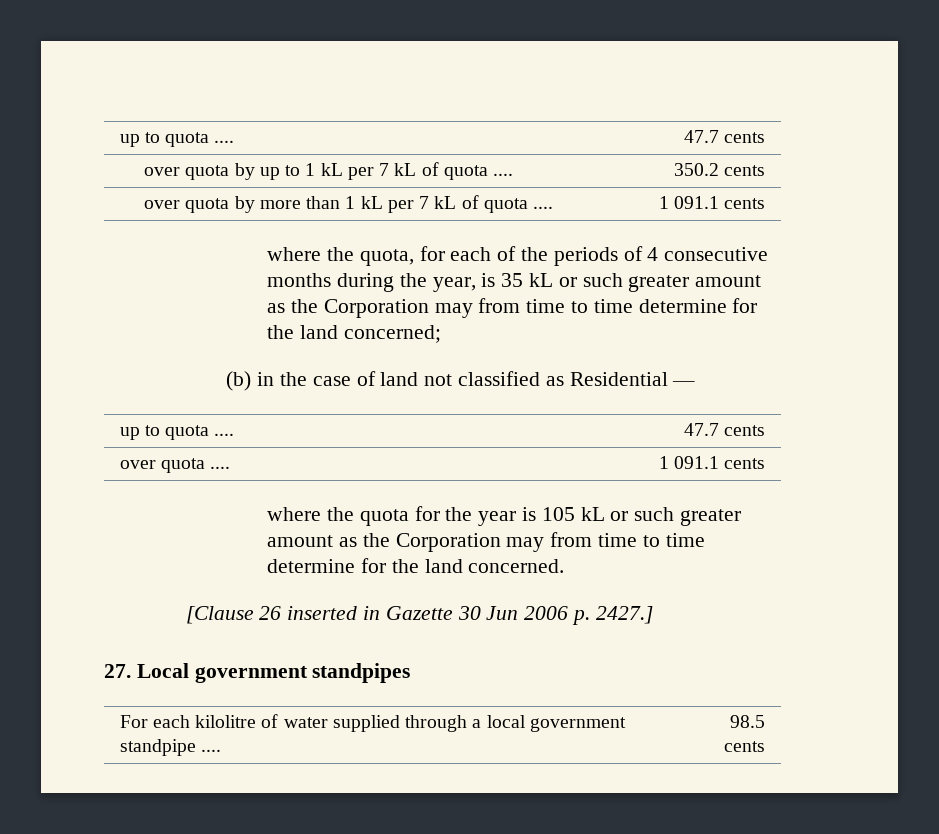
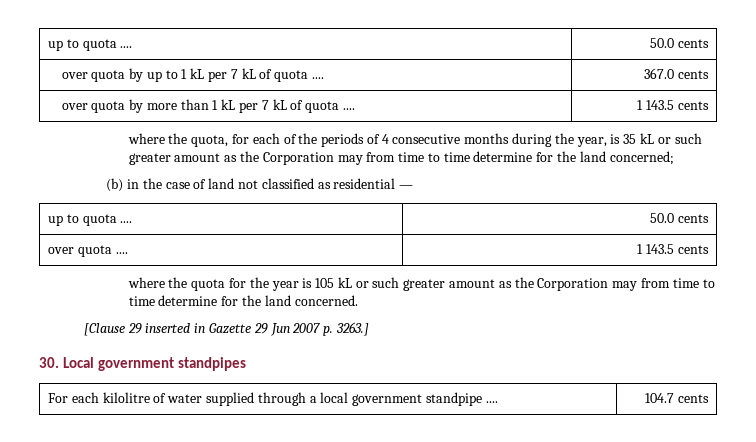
[119,132,235,147] [684,130,720,143] up to quota .... | 47.7 -> [48,39,133,51] [650,38,675,48] up to quota .... | 50.0
[674,163,720,176] 350.2 -> [644,68,675,79] 367.0
[674,196,720,209] 091.1 -> [646,100,675,110] 143.5
[569,372,668,386] Residential -> [333,178,396,189] residential
[684,423,720,436] 47.7 -> [650,213,675,223] 50.0
[674,456,720,469] 091.1 -> [646,244,675,254] 143.5
[259,606,282,620] 26 -> [127,323,142,334] 29
[457,606,653,625] [104,664,131,678] 30 Jun 2006 p. 2427.] // 27. -> [253,322,369,336] [39,357,59,368] 29 Jun 2007 p. 3263.] // 30.
[730,715,766,728] 98.5 -> [645,393,675,403] 104.7

